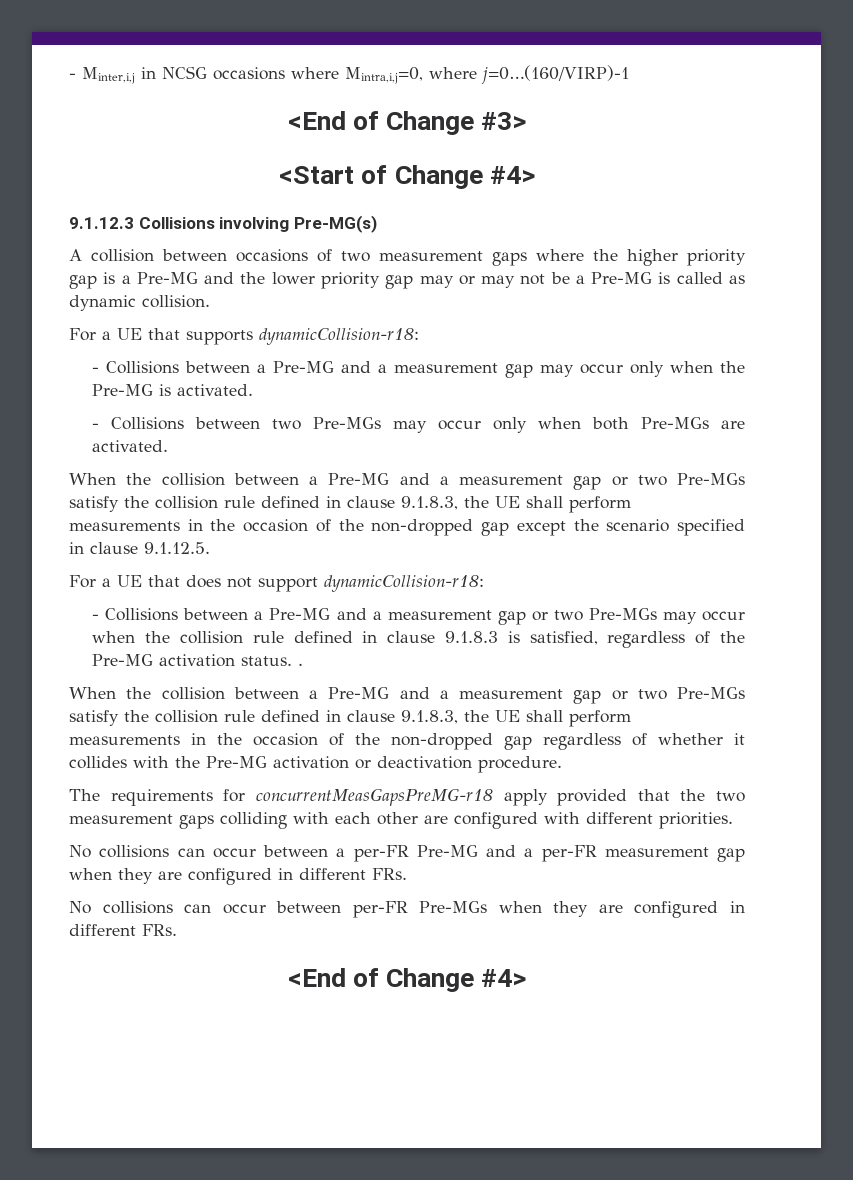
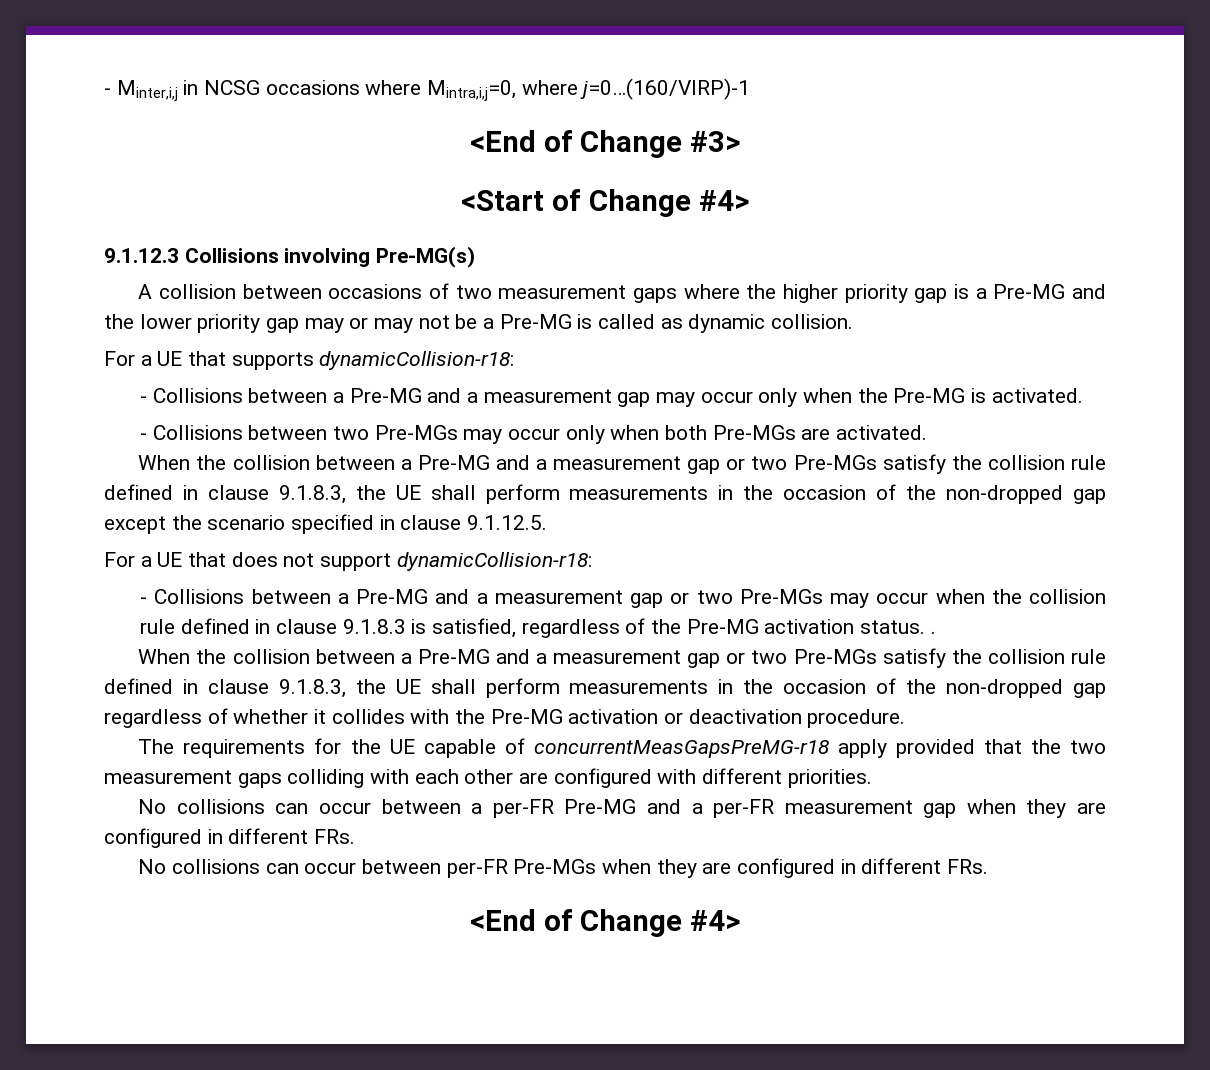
(246, 795) none -> [350,738,525,758] the UE capable of

